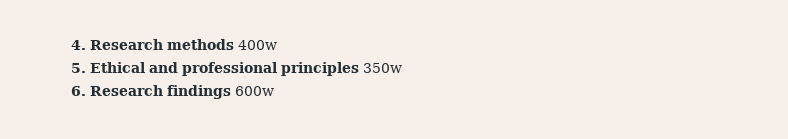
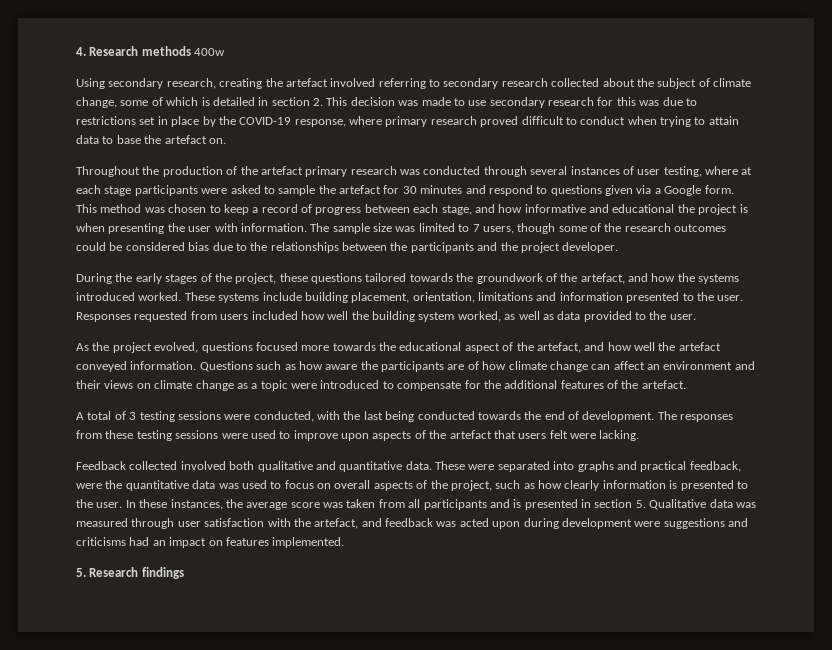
[71,62,402,76] [71,86,86,96] 5. Ethical and professional principles 350w // 6. -> [76,78,751,89] [76,97,697,108] [76,116,739,127] [76,135,226,144] [76,166,753,177] [76,185,734,196] [76,204,748,215] [76,223,727,234] [76,242,619,253] [76,273,740,284] [76,292,744,303] [76,311,696,322] [76,342,721,353] [76,361,755,372] [76,380,686,391] [76,411,734,422] [76,430,640,441] [76,461,741,472] [76,480,748,491] [76,499,756,510] [76,518,748,529] [76,537,345,548] [76,568,86,577] Using secondary research, creating the artefact involved referring to secondary research collected about the subject of climate change, some of which is detailed in section 2. This decision was made to use secondary research for this was due to restrictions set in place by the COVID-19 response, where primary research proved difficult to conduct when trying to attain data to base the artefact on. // Throughout the production of the artefact primary research was conducted through several instances of user testing, where at each stage participants were asked to sample the artefact for 30 minutes and respond to questions given via a Google form. This method was chosen to keep a record of progress between each stage, and how informative and educational the project is when presenting the user with information. The sample size was limited to 7 users, though some of the research outcomes could be considered bias due to the relationships between the participants and the project developer. // During the early stages of the project, these questions tailored towards the groundwork of the artefact, and how the systems introduced worked. These systems include building placement, orientation, limitations and information presented to the user. Responses requested from users included how well the building system worked, as well as data provided to the user. // As the project evolved, questions focused more towards the educational aspect of the artefact, and how well the artefact conveyed information. Questions such as how aware the participants are of how climate change can affect an environment and their views on climate change as a topic were introduced to compensate for the additional features of the artefact. // A total of 3 testing sessions were conducted, with the last being conducted towards the end of development. The responses from these testing sessions were used to improve upon aspects of the artefact that users felt were lacking. // Feedback collected involved both qualitative and quantitative data. These were separated into graphs and practical feedback, were the quantitative data was used to focus on overall aspects of the project, such as how clearly information is presented to the user. In these instances, the average score was taken from all participants and is presented in section 5. Qualitative data was measured through user satisfaction with the artefact, and feedback was acted upon during development were suggestions and criticisms had an impact on features implemented. // 5.
[235,86,274,96] 600w -> (184, 573) none

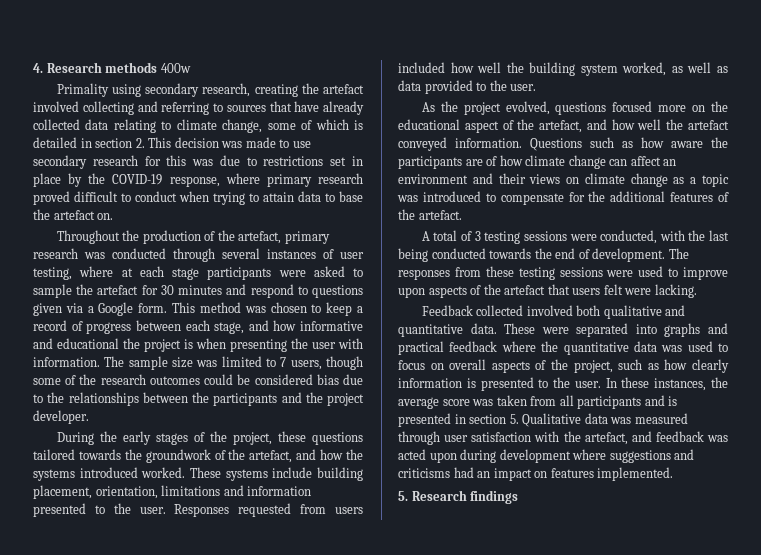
[76,78,105,89] Using -> [56,83,142,97] Primality using
[378,78,710,89] referring to secondary research collected about the subject of -> [82,101,364,115] [33,119,172,133] collecting and referring to sources that have already collected data relating to
[260,166,303,175] artefact -> [238,231,282,244] artefact,
[332,342,376,351] towards -> [692,105,706,112] on
[291,383,317,389] were -> [397,195,418,202] was
[689,461,741,472] [76,483,102,489] feedback, were -> [449,341,536,352] feedback where
[634,521,661,527] were -> [572,449,607,460] where

